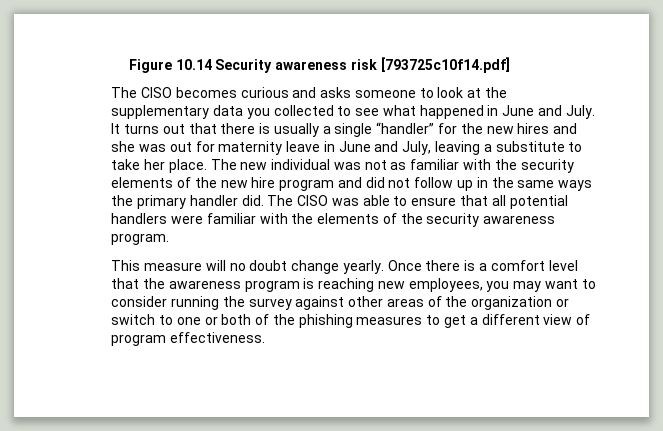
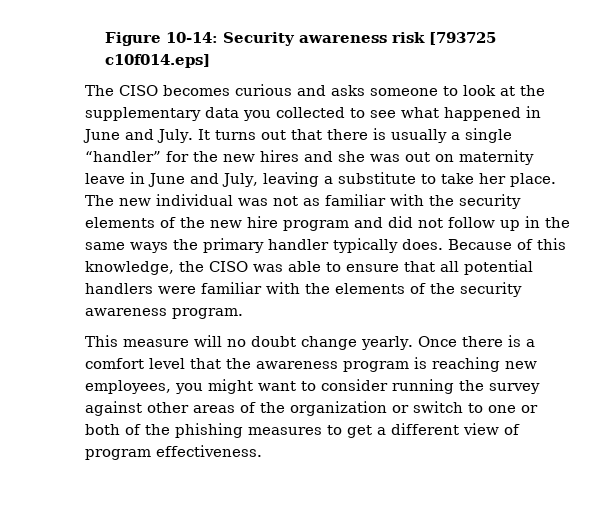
[175,59,212,70] 10.14 -> [165,32,218,43] 10-14:
[380,57,510,73] [793725c10f14.pdf] -> [428,32,496,45] [104,54,210,68] [793725 c10f014.eps]
[195,141,215,152] for -> [434,154,454,162] on
[241,195,294,206] did. The -> [332,238,566,253] [84,261,204,275] typically does. Because of this knowledge, the
[513,281,542,292] may -> [207,379,253,394] might

